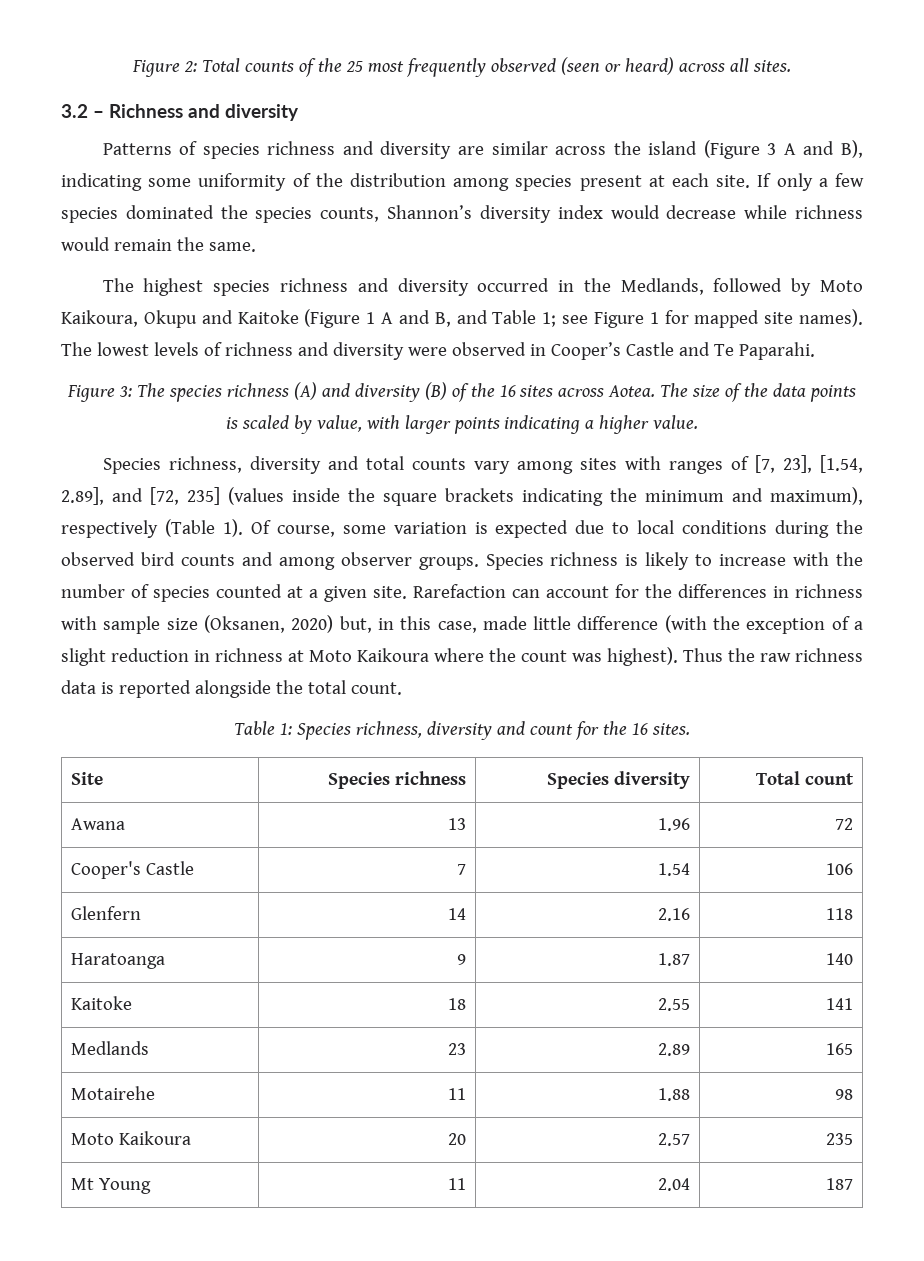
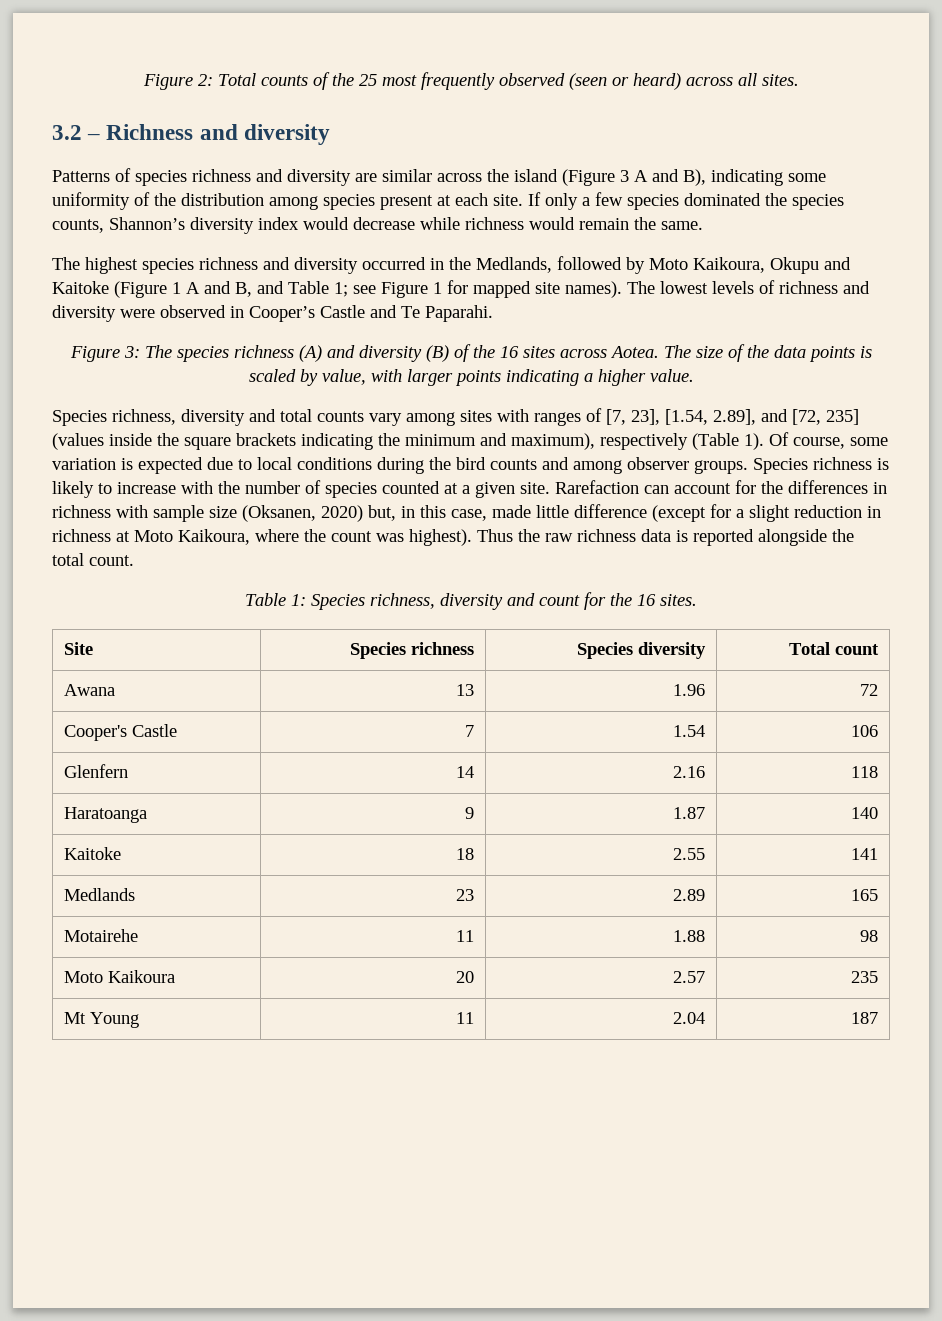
[61,552,135,566] observed -> (451, 463) none
[664,615,850,634] (with the exception of -> [652,504,731,522] (except for
[357,648,429,662] Kaikoura -> [178,529,250,545] Kaikoura,

